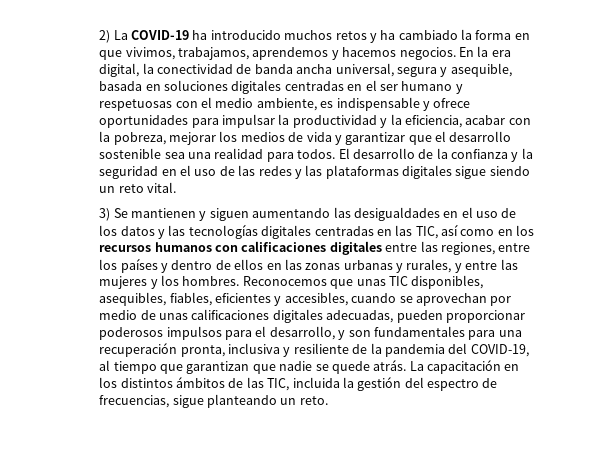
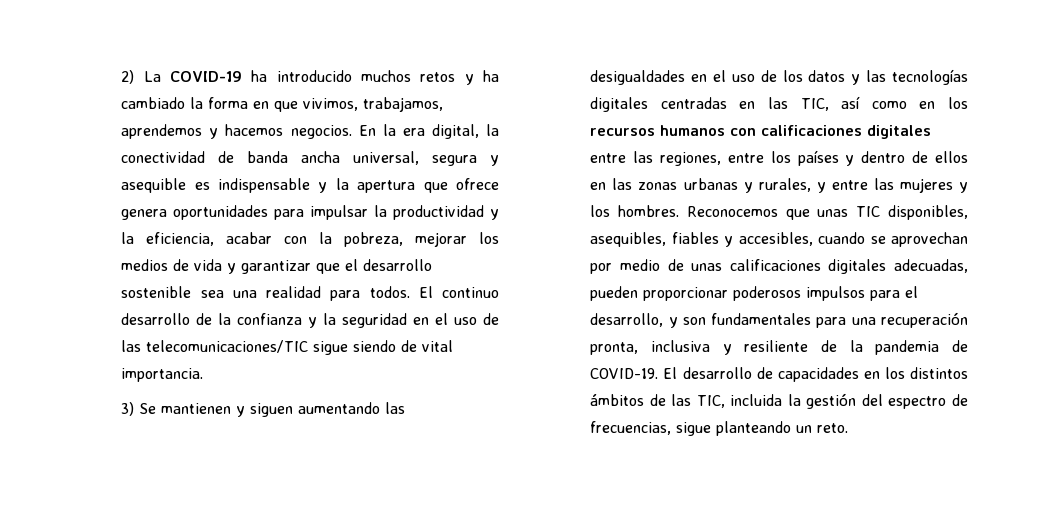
[450,63,512,77] [99,80,463,94] [99,97,471,111] asequible, basada en soluciones digitales centradas en el ser humano y respetuosas con el medio ambiente, es indispensable y ofrece -> [121,178,499,193] [121,209,168,220] asequible es indispensable y la apertura que ofrece genera
(350, 153) none -> [442,287,500,298] continuo
[258,165,530,179] [99,182,177,193] redes y las plataformas digitales sigue siendo un reto vital. -> [146,340,454,355] [121,368,204,382] telecomunicaciones/TIC sigue siendo de vital importancia.
[169,292,272,306] fiables, eficientes -> [671,232,719,244] fiables
[448,343,529,357] [99,360,502,374] del COVID-19, al tiempo que garantizan que nadie se quede atrás. La capacitación -> [952,340,968,352] [590,367,859,382] de COVID-19. El desarrollo de capacidades

